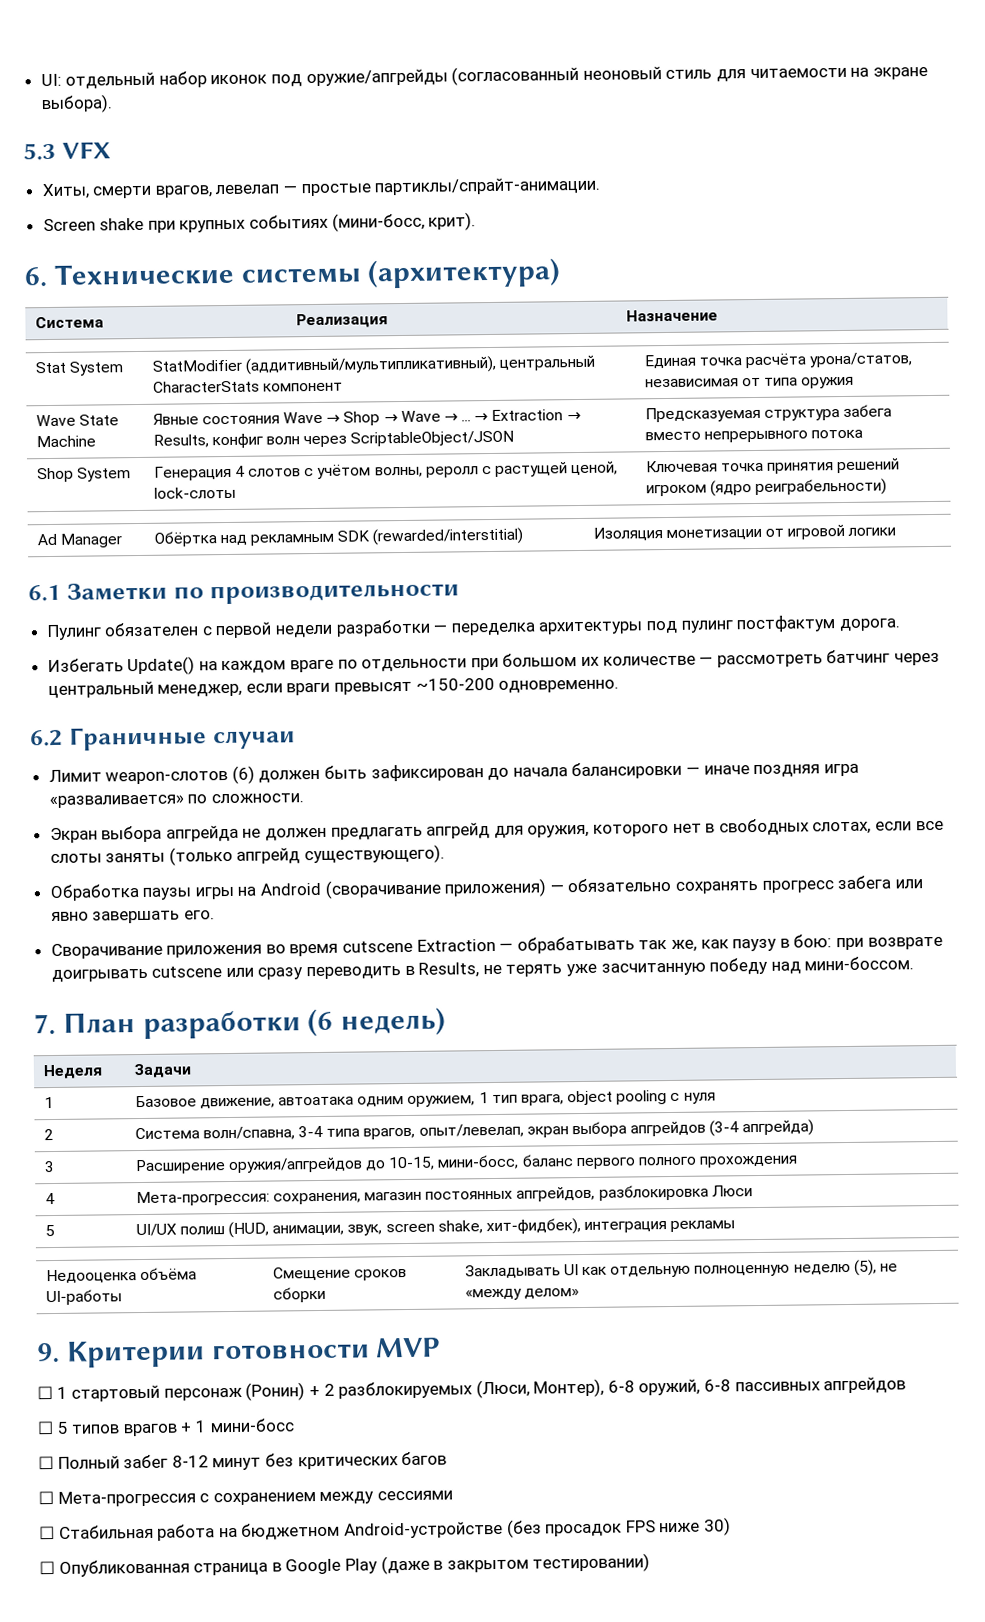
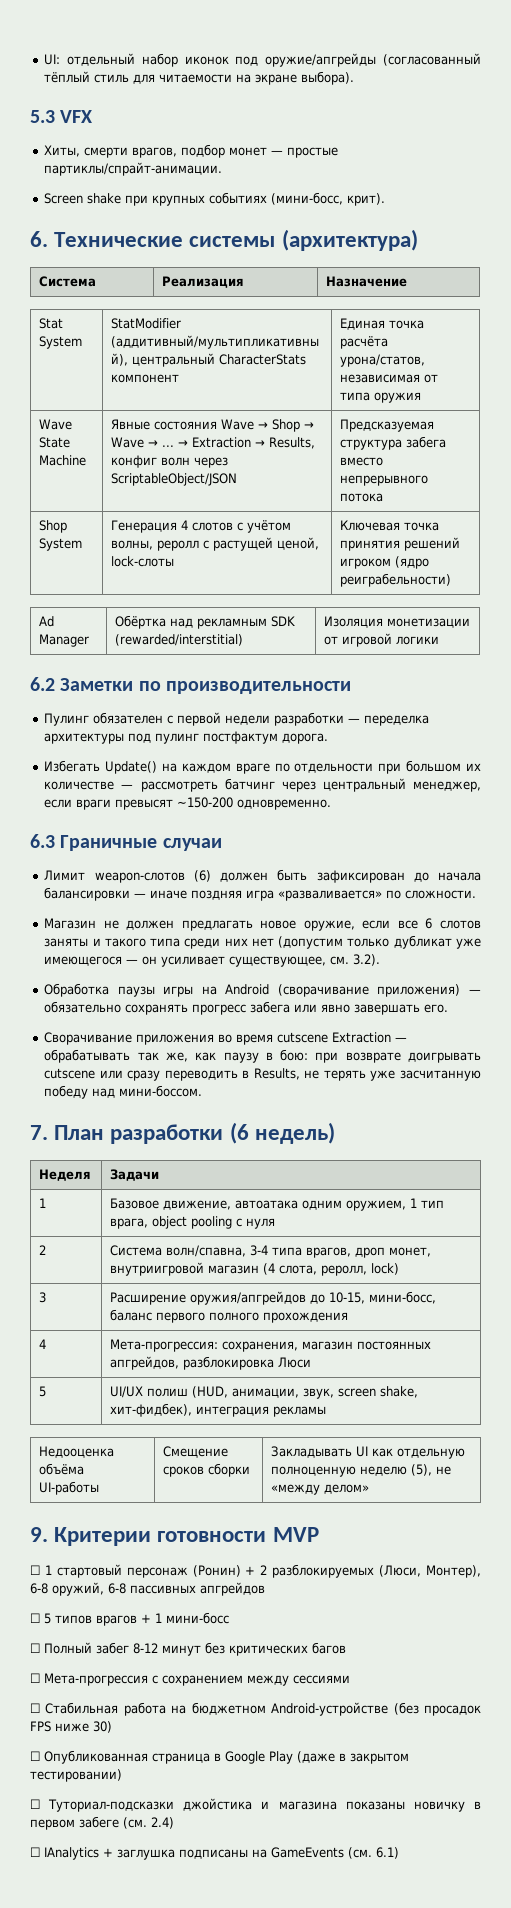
[582,66,662,80] неоновый -> [44,71,91,83] тёплый
[215,184,280,195] левелап -> [181,144,268,158] подбор монет
[28,584,61,602] 6.1 -> [30,677,55,691] 6.2
[30,729,63,747] 6.2 -> [30,834,55,848] 6.3
[49,818,944,844] [49,844,446,866] Экран выбора апгрейда не должен предлагать апгрейд для оружия, которого нет в свободных слотах, если все слоты заняты (только апгрейд существующего). -> [44,918,482,931] [44,935,481,949] [44,954,381,967] Магазин не должен предлагать новое оружие, если все 6 слотов заняты и такого типа среди них нет (допустим только дубликат уже имеющегося — он усиливает существующее, см. 3.2).
[418,1119,815,1138] опыт/левелап, экран выбора апгрейдов (3-4 апгрейда) -> [355,1247,432,1258] [110,1262,400,1276] дроп монет, внутриигровой магазин (4 слота, реролл, lock)
(651, 1563) none -> [30,1798,482,1812] [30,1816,174,1830] [30,1847,399,1860] // ☐ Туториал-подсказки джойстика и магазина показаны новичку в первом забеге (см. 2.4) // ☐ IAnalytics + заглушка подписаны на GameEvents (см. 6.1)

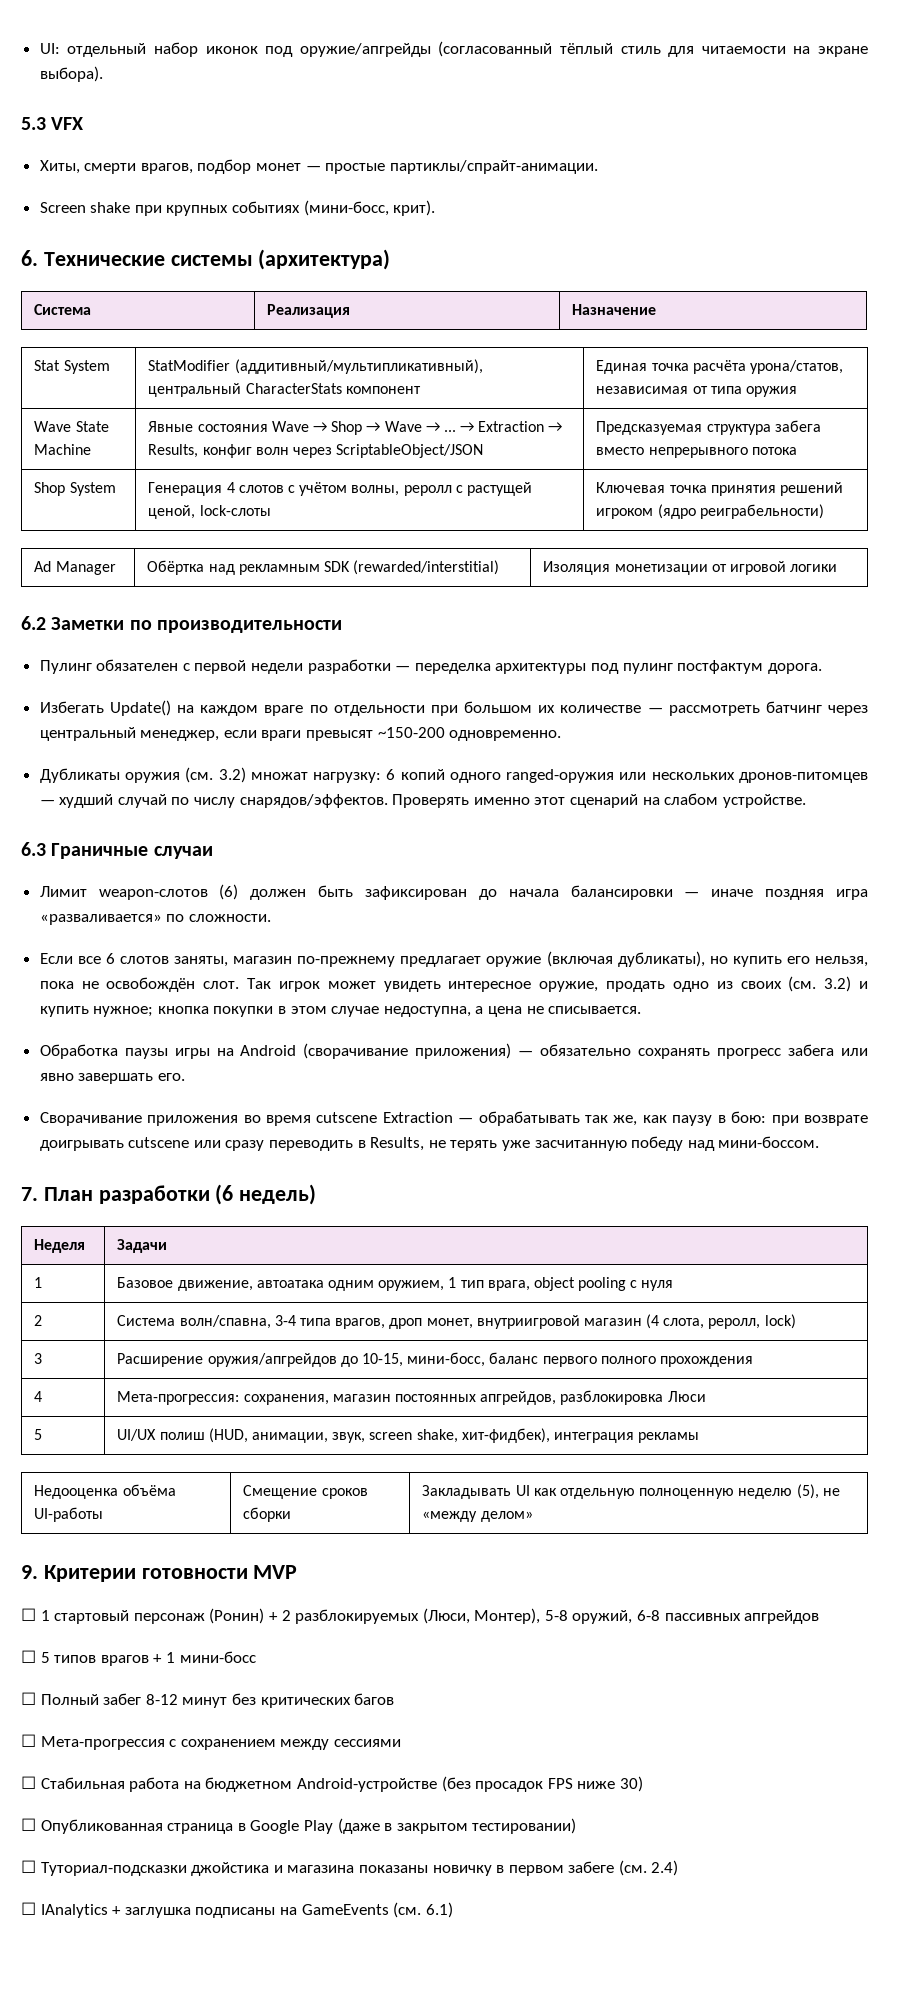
(332, 804) none -> [39,767,868,783] [39,793,806,808] // Дубликаты оружия (см. 3.2) множат нагрузку: 6 копий одного ranged-оружия или нескольких дронов-питомцев — худший случай по числу снарядов/эффектов. Проверять именно этот сценарий на слабом устройстве.
[44,918,482,931] [44,935,481,949] [44,954,381,967] Магазин не должен предлагать новое оружие, если все 6 слотов заняты и такого типа среди них нет (допустим только дубликат уже имеющегося — он усиливает существующее, см. 3.2). -> [39,951,869,967] [39,976,868,992] [39,1006,642,1017] Если все 6 слотов заняты, магазин по-прежнему предлагает оружие (включая дубликаты), но купить его нельзя, пока не освобождён слот. Так игрок может увидеть интересное оружие, продать одно из своих (см. 3.2) и купить нужное; кнопка покупки в этом случае недоступна, а цена не списывается.
[30,1583,48,1594] 6-8 -> [544,1610,568,1621] 5-8

